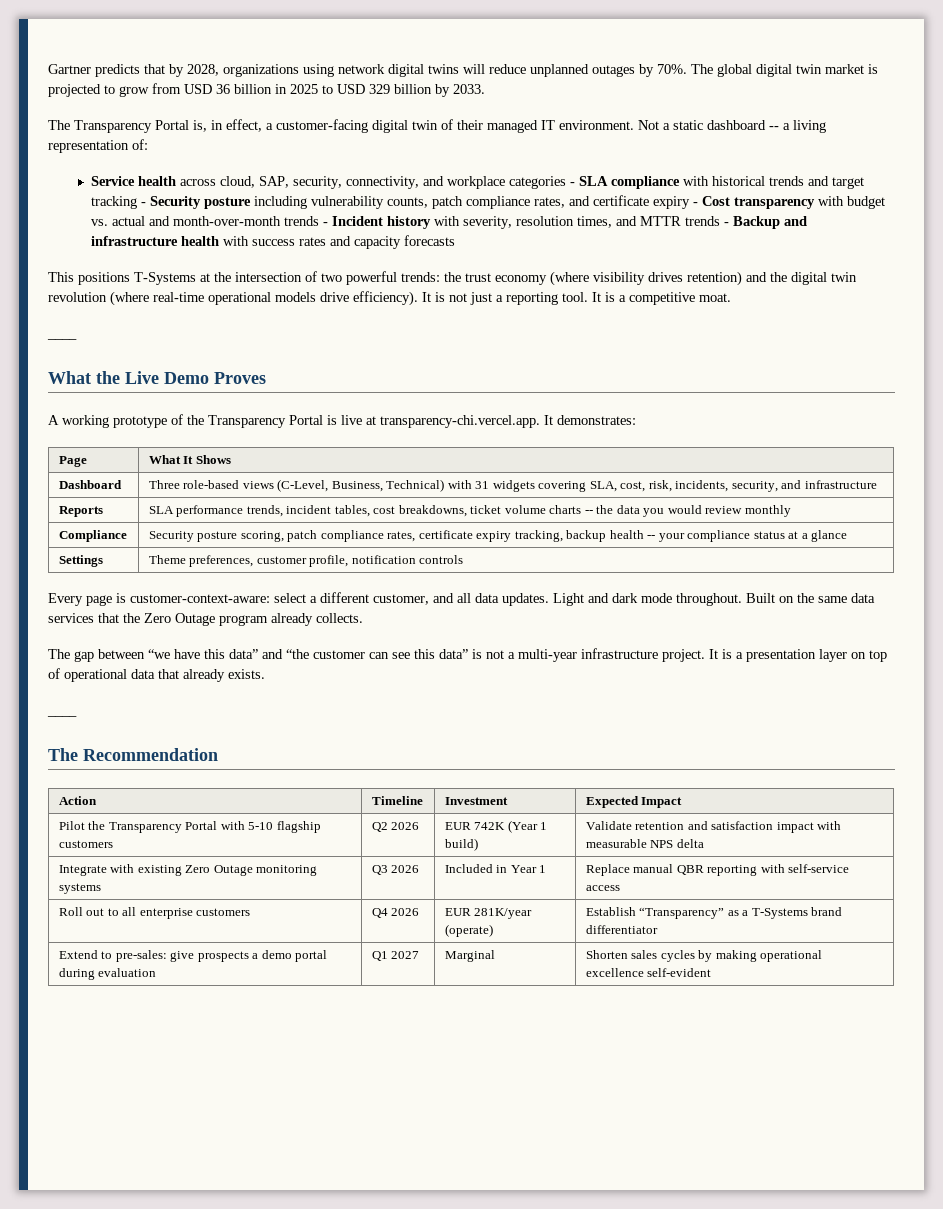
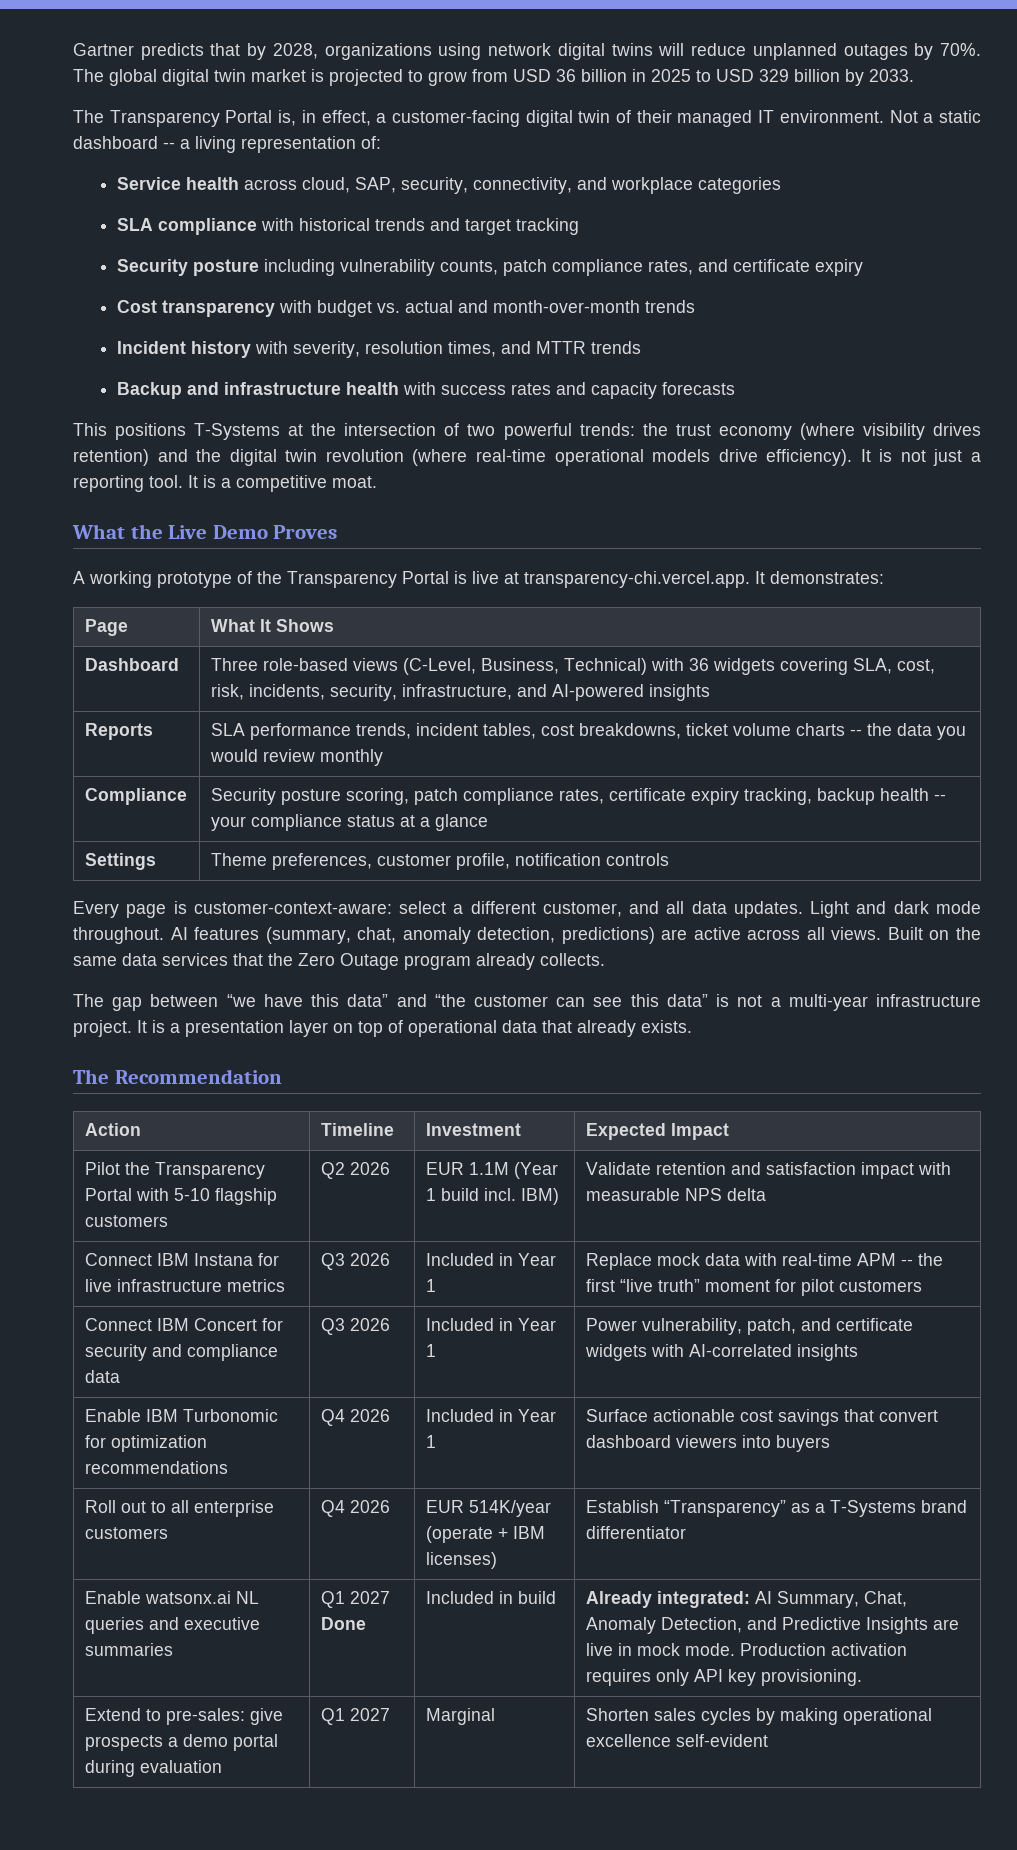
[570,182,576,186] - -> (782, 185) //
[141,202,147,206] - -> (580, 226) //
[693,202,699,206] - -> (864, 267) //
[323,222,329,226] - -> (696, 306) //
[724,222,730,226] - -> (642, 347) //
[47,338,77,340] // ____ -> (377, 482) none
[475,481,490,489] 31 -> [688,658,709,671] 36
[781,480,877,489] and infrastructure -> [401,684,710,701] infrastructure, and AI-powered insights
(742, 599) none -> [170,927,882,944] AI features (summary, chat, anomaly detection, predictions) are active across all views.
[47,715,77,717] // ____ -> (692, 1026) none
[474,822,506,830] 742K -> [468,1162,509,1175] 1.1M
[444,838,478,851] build) -> [440,1188,559,1205] build incl. IBM)
[58,864,318,876] [58,883,101,894] Integrate with existing Zero Outage monitoring systems -> [84,1253,279,1266] [84,1279,285,1292] Connect IBM Instana for live infrastructure metrics
[633,864,850,876] [585,885,620,891] manual QBR reporting with self-service access -> [656,1253,943,1266] [585,1279,922,1296] [84,1318,283,1331] [84,1344,278,1361] [84,1370,120,1383] [320,1318,390,1335] [425,1318,556,1331] [425,1344,436,1357] [585,1318,913,1335] [584,1344,858,1361] [84,1409,278,1422] [84,1435,207,1452] [84,1461,228,1474] [320,1409,390,1426] [425,1409,556,1422] [425,1435,436,1448] [585,1409,938,1426] [585,1435,830,1452] mock data with real-time APM -- the first “live truth” moment for pilot customers // Connect IBM Concert for security and compliance data | Q3 2026 | Included in Year 1 | Power vulnerability, patch, and certificate widgets with AI-correlated insights // Enable IBM Turbonomic for optimization recommendations | Q4 2026 | Included in Year 1 | Surface actionable cost savings that convert dashboard viewers into buyers
[474,908,533,919] [444,924,493,937] 281K/year (operate) -> [468,1500,551,1517] [425,1526,545,1543] [425,1552,497,1569] 514K/year (operate + IBM licenses)
(658, 929) none -> [84,1591,259,1604] [84,1617,260,1634] [84,1643,173,1656] [320,1591,390,1608] [320,1617,366,1630] [425,1591,556,1604] [585,1591,907,1608] [585,1617,959,1634] [585,1643,907,1656] [585,1669,862,1686] // Enable watsonx.ai NL queries and executive summaries | Q1 2027 Done | Included in build | Already integrated: AI Summary, Chat, Anomaly Detection, and Predictive Insights are live in mock mode. Production activation requires only API key provisioning.

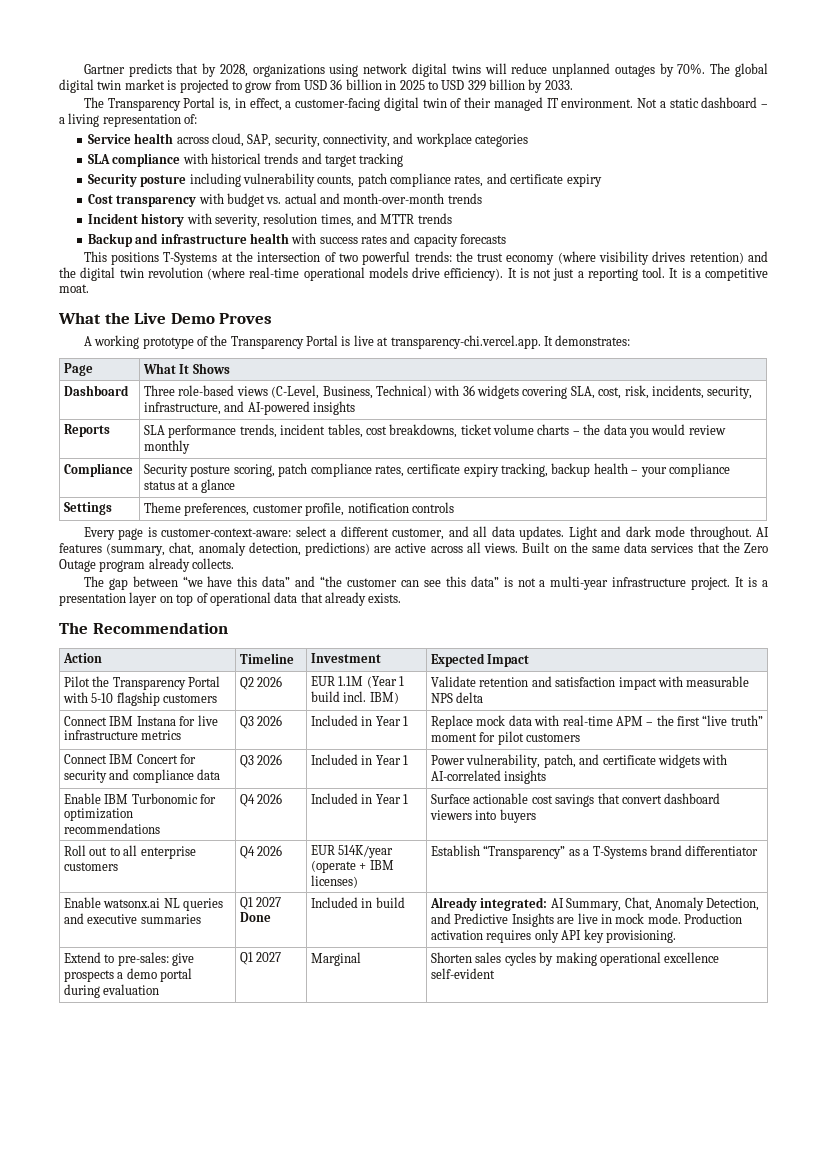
[163,142,175,149] -- -> [760,104,768,108] –
[849,729,862,736] -- -> [572,431,580,435] –
[933,794,946,801] -- -> [631,470,639,474] –
[900,1259,913,1266] -- -> [646,722,654,726] –

